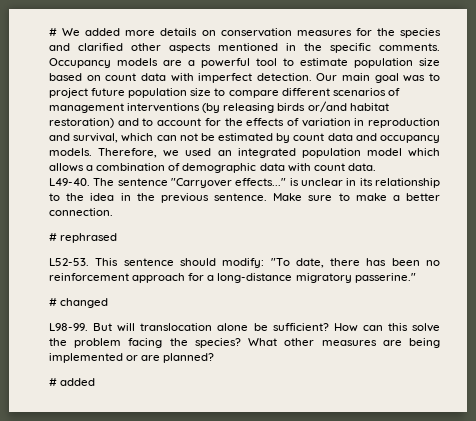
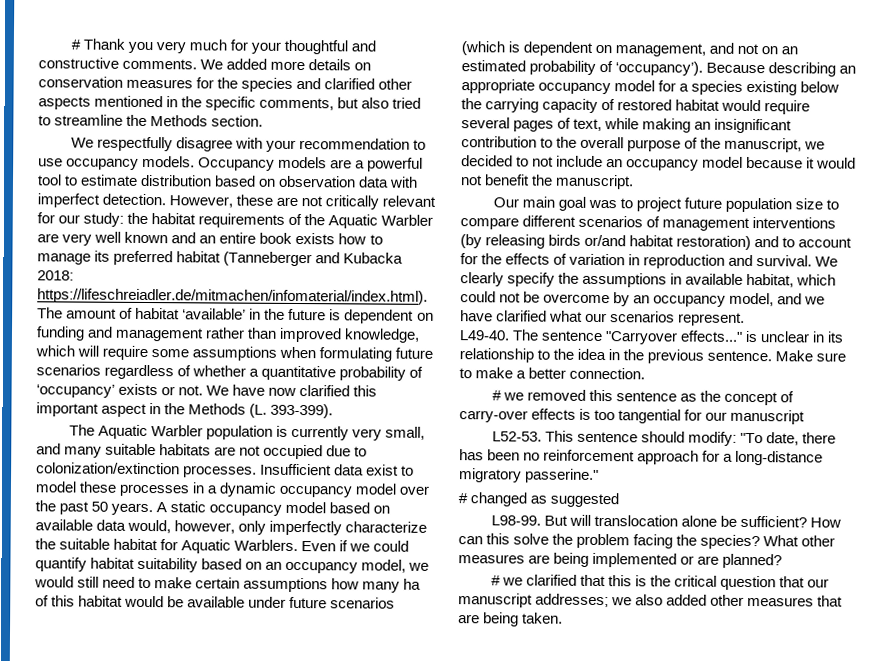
[49,28,57,36] # -> [70,38,377,55] [38,57,198,70] # Thank you very much for your thoughtful and constructive comments.
[379,43,440,51] comments. -> [259,97,422,111] [38,114,264,127] [70,136,427,152] [38,155,196,170] comments, but also tried to streamline the Methods section. // We respectfully disagree with your recommendation to use occupancy models.
[354,58,440,68] [49,73,137,81] population size based on count -> [140,174,357,188] distribution based on observation
(312, 77) none -> [169,194,437,210] [37,212,434,229] [37,231,383,246] [37,250,404,267] [37,270,74,281] [37,288,428,305] [37,307,434,324] [36,326,421,343] [35,345,434,362] [36,364,424,381] [36,383,378,398] [36,402,334,419] [68,424,426,441] [36,443,368,460] [36,462,415,478] [35,481,430,498] [35,500,391,516] [35,519,428,536] [35,538,410,554] [35,557,430,574] [34,576,422,593] [35,595,396,609] [461,41,799,57] [461,60,857,77] [461,79,840,96] [461,98,811,115] [461,117,793,134] [461,136,826,153] [461,155,857,171] [460,174,635,190] However, these are not critically relevant for our study: the habitat requirements of the Aquatic Warbler are very well known and an entire book exists how to manage its preferred habitat (Tanneberger and Kubacka 2018: https://lifeschreiadler.de/mitmachen/infomaterial/index.html). The amount of habitat ‘available’ in the future is dependent on funding and management rather than improved knowledge, which will require some assumptions when formulating future scenarios regardless of whether a quantitative probability of ‘occupancy’ exists or not. We have now clarified this important aspect in the Methods (L. 393-399). // The Aquatic Warbler population is currently very small, and many suitable habitats are not occupied due to colonization/extinction processes. Insufficient data exist to model these processes in a dynamic occupancy model over the past 50 years. A static occupancy model based on available data would, however, only imperfectly characterize the suitable habitat for Aquatic Warblers. Even if we could quantify habitat suitability based on an occupancy model, we would still need to make certain assumptions how many ha of this habitat would be available under future scenarios (which is dependent on management, and not on an estimated probability of ‘occupancy’). Because describing an appropriate occupancy model for a species existing below the carrying capacity of restored habitat would require several pages of text, while making an insignificant contribution to the overall purpose of the manuscript, we decided to not include an occupancy model because it would not benefit the manuscript. //
[73,133,441,143] [49,148,440,158] [49,163,376,173] survival, which can not be estimated by count data and occupancy models. Therefore, we used an integrated population model which allows a combination of demographic data with count data. -> [756,255,839,267] [460,272,837,288] [460,291,826,307] [460,310,746,326] survival. We clearly specify the assumptions in available habitat, which could not be overcome by an occupancy model, and we have clarified what our scenarios represent.
[60,233,118,243] rephrased -> [502,389,795,406] [459,408,806,425] we removed this sentence as the concept of carry-over effects is too tangential for our manuscript
(109, 303) none -> [530,492,620,508] as suggested
[60,378,96,386] added -> [501,574,830,591] [458,593,844,608] [458,612,564,627] we clarified that this is the critical question that our manuscript addresses; we also added other measures that are being taken.

